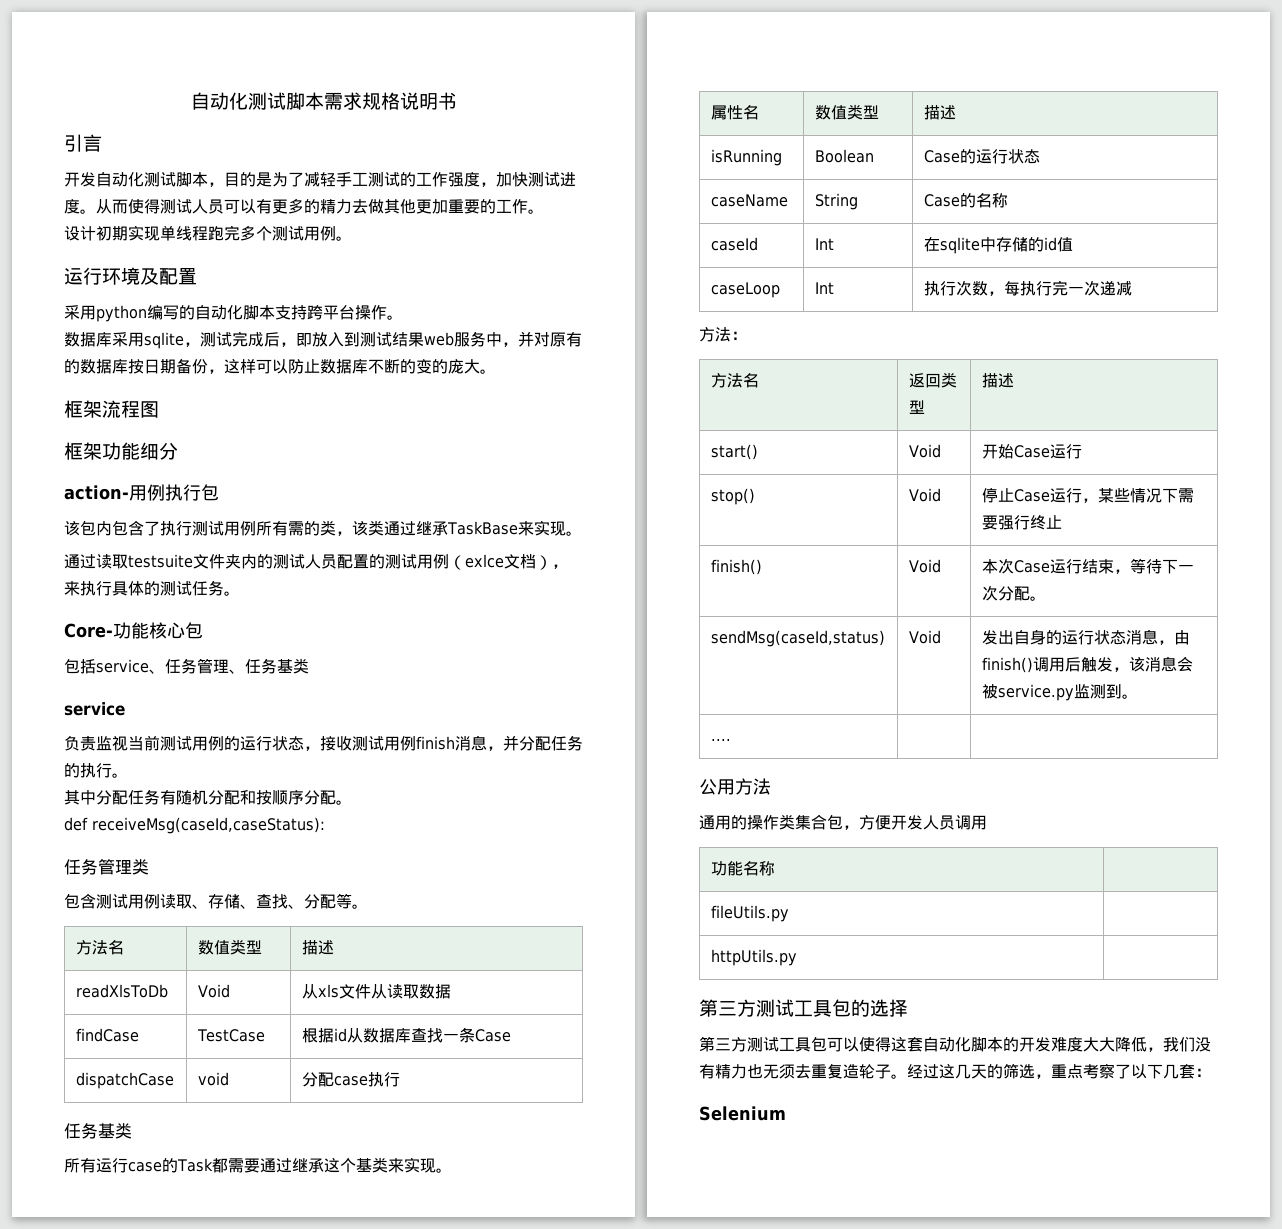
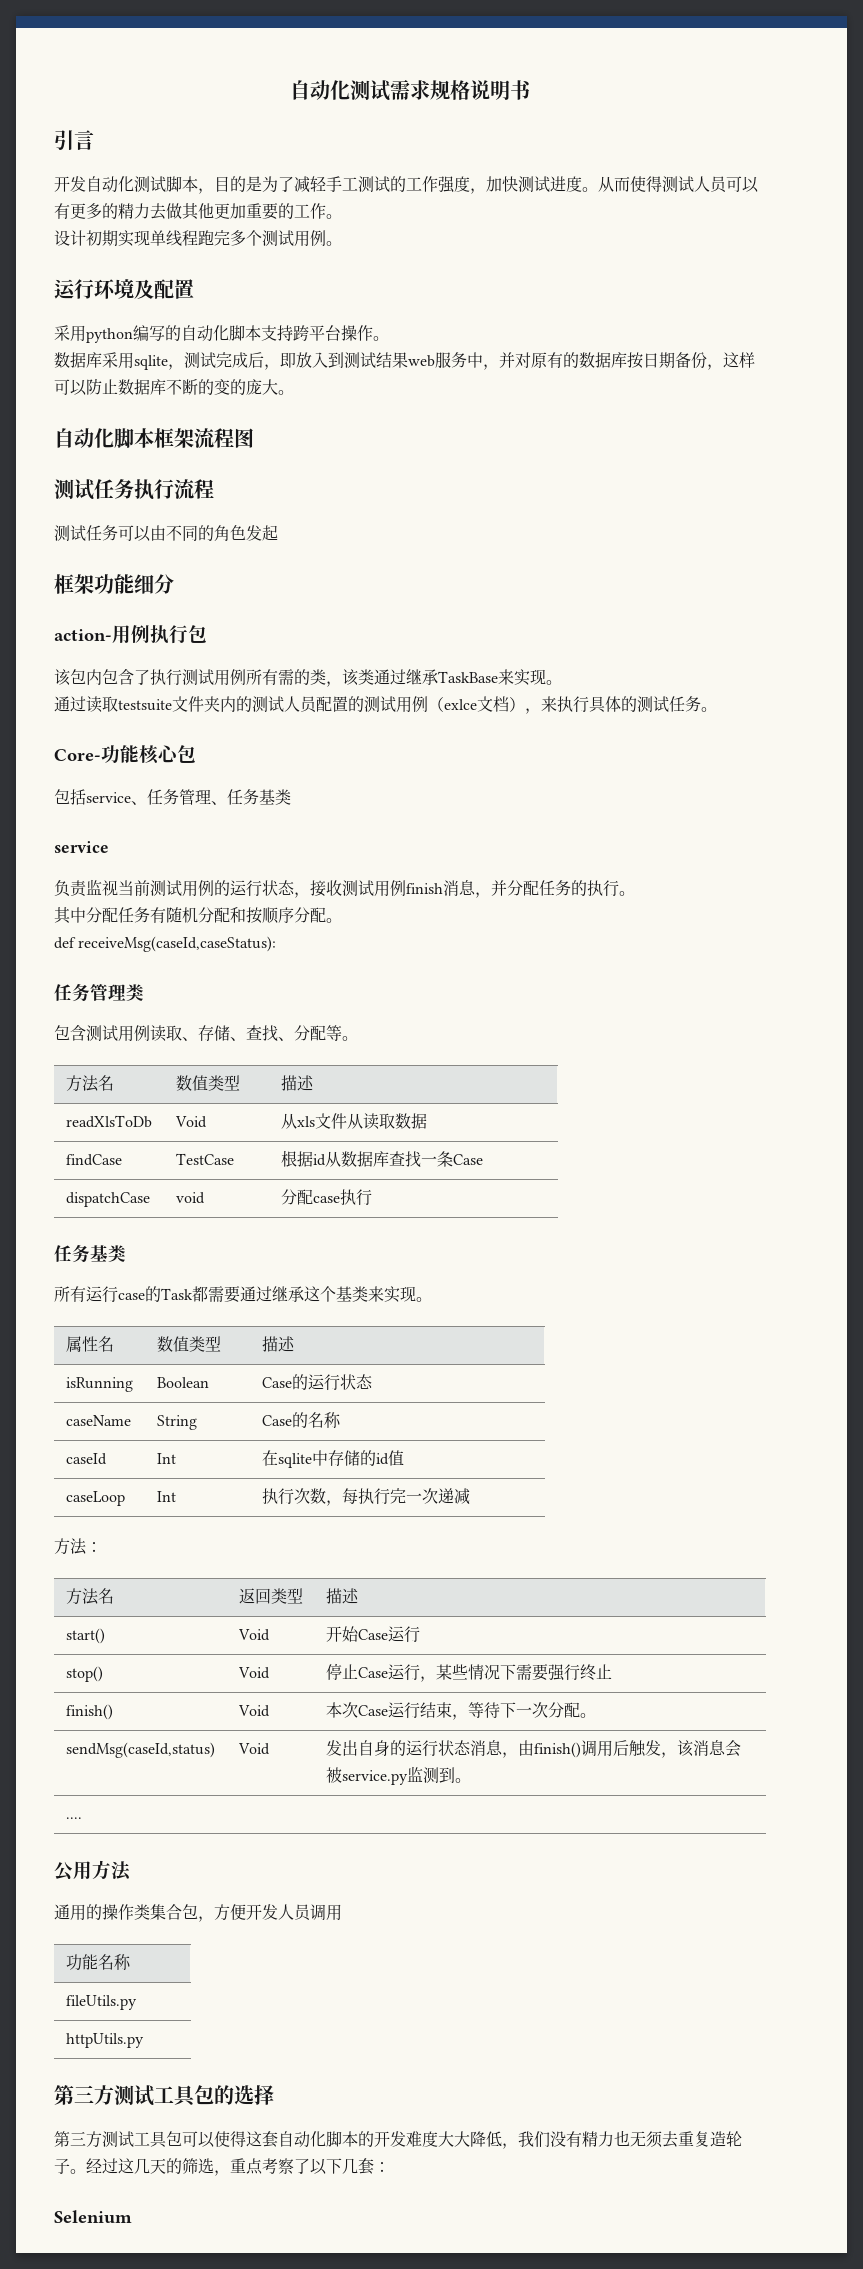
[190,92,324,110] 自动化测试脚本 -> [290,80,390,101] 自动化测试
(496, 371) none -> [54,428,154,448] 自动化脚本
(159, 409) none -> [54,479,214,500] [54,525,278,542] // 测试任务执行流程 // 测试任务可以由不同的角色发起

